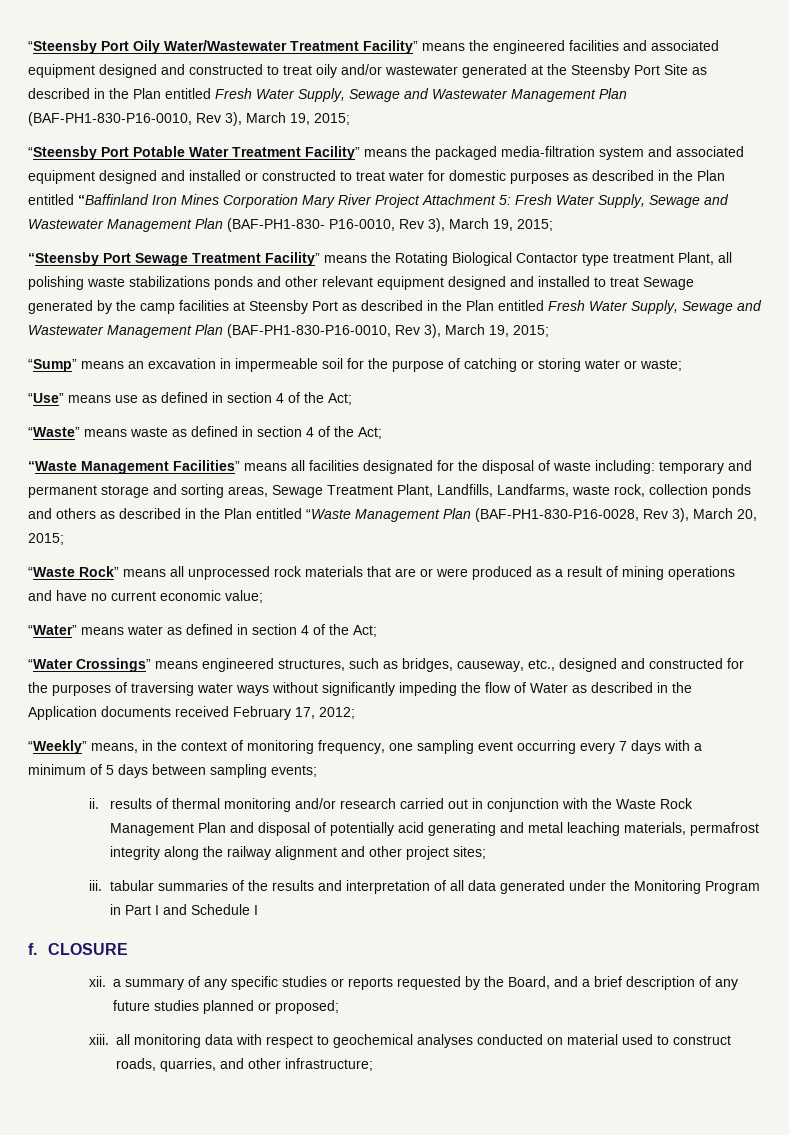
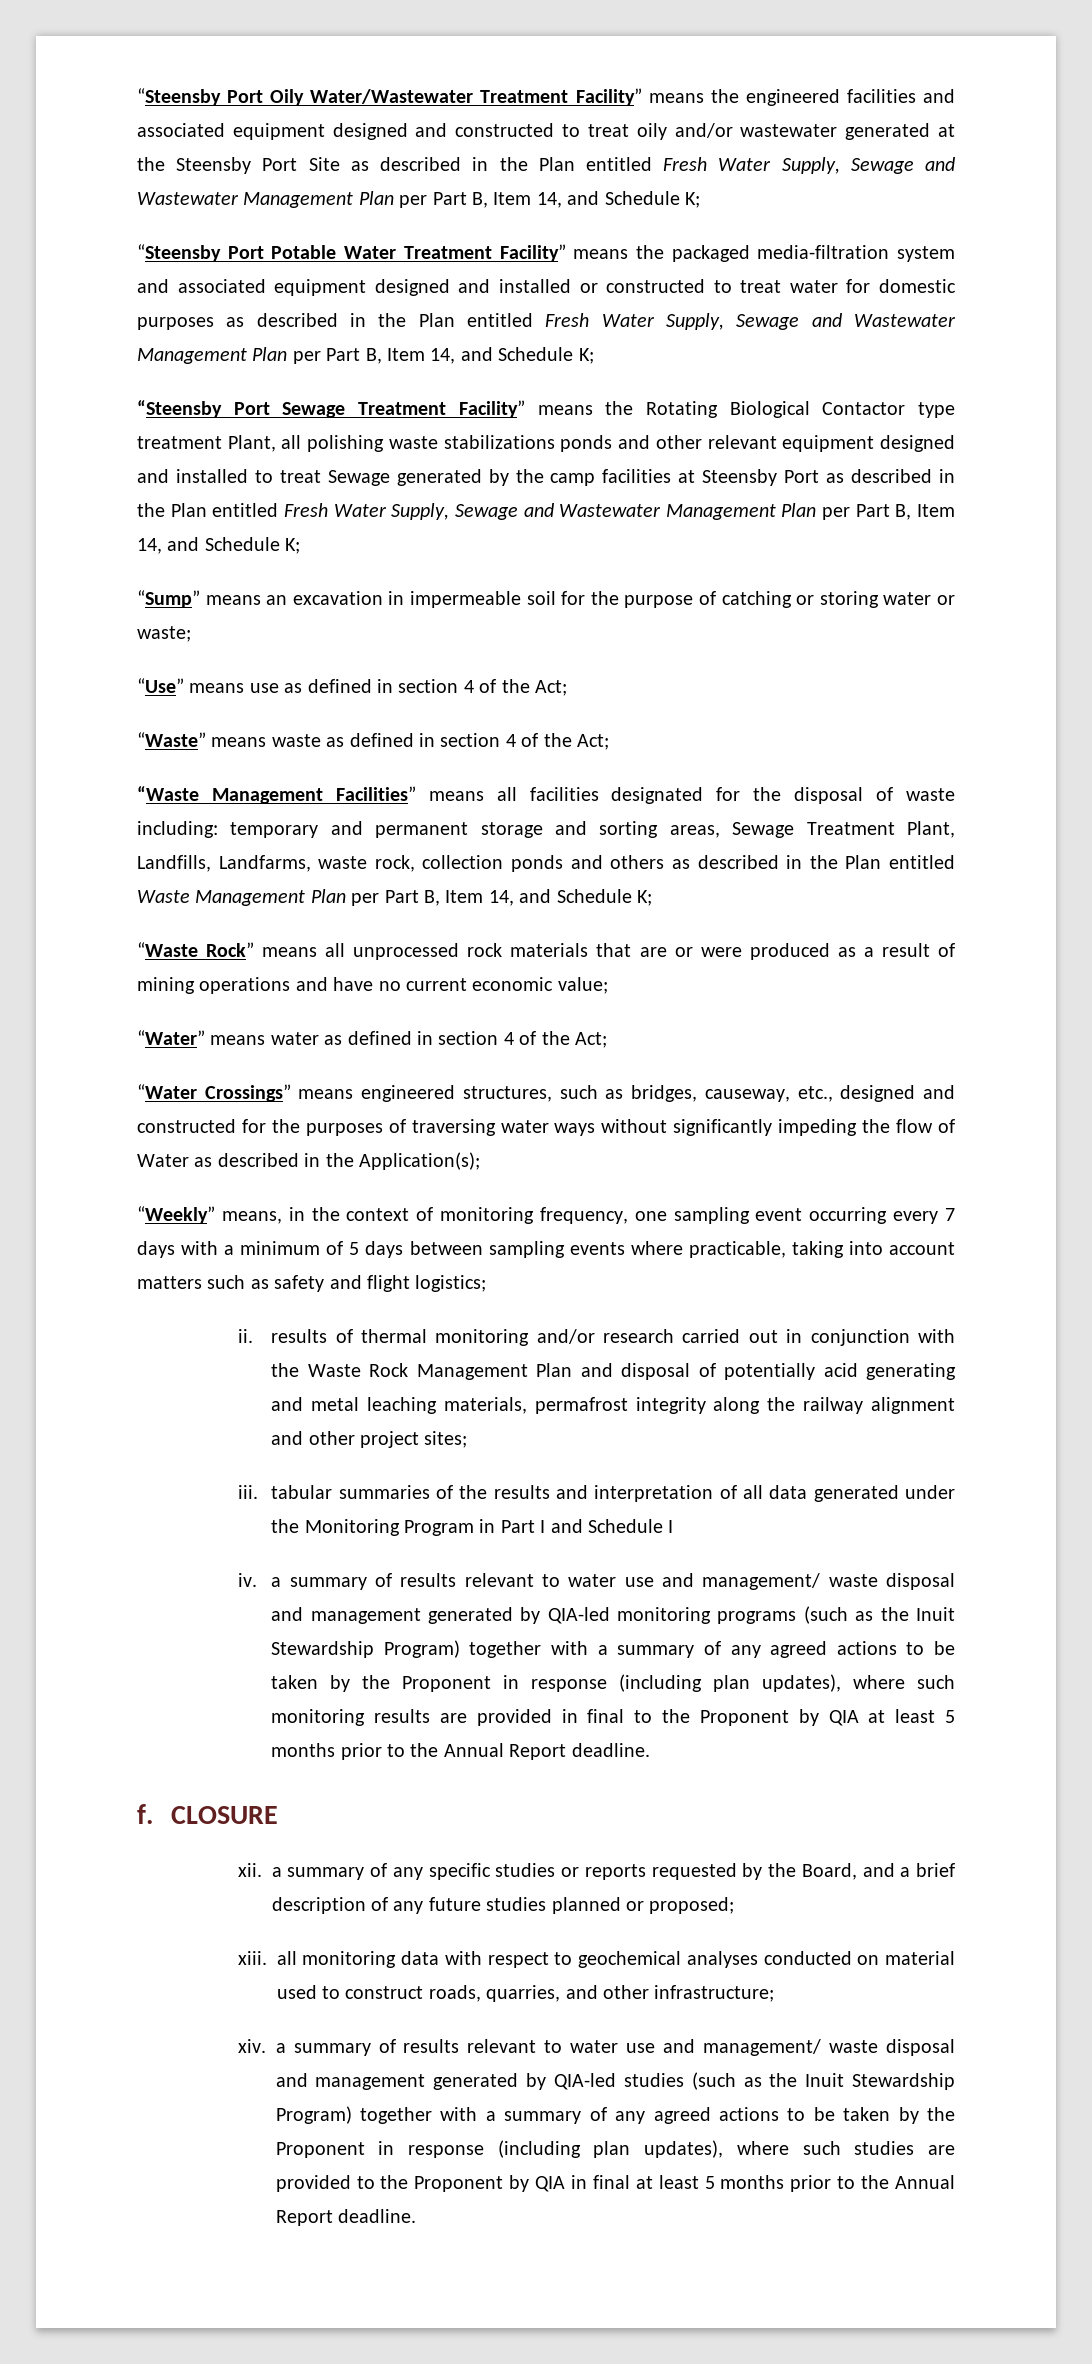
[28,112,350,126] (BAF-PH1-830-P16-0010, Rev 3), March 19, 2015; -> [399,191,700,208] per Part B, Item 14, and Schedule K;
[78,194,729,208] [28,218,553,232] “Baffinland Iron Mines Corporation Mary River Project Attachment 5: Fresh Water Supply, Sewage and Wastewater Management Plan (BAF-PH1-830- P16-0010, Rev 3), March 19, 2015; -> [545,313,957,330] [137,347,594,364] Fresh Water Supply, Sewage and Wastewater Management Plan per Part B, Item 14, and Schedule K;
[227,324,549,338] (BAF-PH1-830-P16-0010, Rev 3), March 19, 2015; -> [822,504,955,520] [137,537,301,554] per Part B, Item 14, and Schedule K;
[306,508,757,522] [28,533,64,545] “Waste Management Plan (BAF-PH1-830-P16-0028, Rev 3), March 20, 2015; -> [137,889,652,906] Waste Management Plan per Part B, Item 14, and Schedule K;
[28,706,355,720] Application documents received February 17, 2012; -> [359,1152,480,1170] Application(s);
[271,765,317,777] events; -> [569,1241,955,1258] [137,1275,487,1292] events where practicable, taking into account matters such as safety and flight logistics;
(258, 910) none -> [237,1573,955,1590] [271,1606,955,1624] [271,1640,955,1658] [271,1674,955,1692] [271,1709,955,1726] [271,1743,650,1760] // iv. a summary of results relevant to water use and management/ waste disposal and management generated by QIA-led monitoring programs (such as the Inuit Stewardship Program) together with a summary of any agreed actions to be taken by the Proponent in response (including plan updates), where such monitoring results are provided in final to the Proponent by QIA at least 5 months prior to the Annual Report deadline.
(374, 1064) none -> [237,2039,955,2056] [275,2072,955,2090] [275,2106,956,2124] [275,2140,955,2158] [275,2175,955,2192] [275,2209,417,2226] // xiv. a summary of results relevant to water use and management/ waste disposal and management generated by QIA-led studies (such as the Inuit Stewardship Program) together with a summary of any agreed actions to be taken by the Proponent in response (including plan updates), where such studies are provided to the Proponent by QIA in final at least 5 months prior to the Annual Report deadline.

